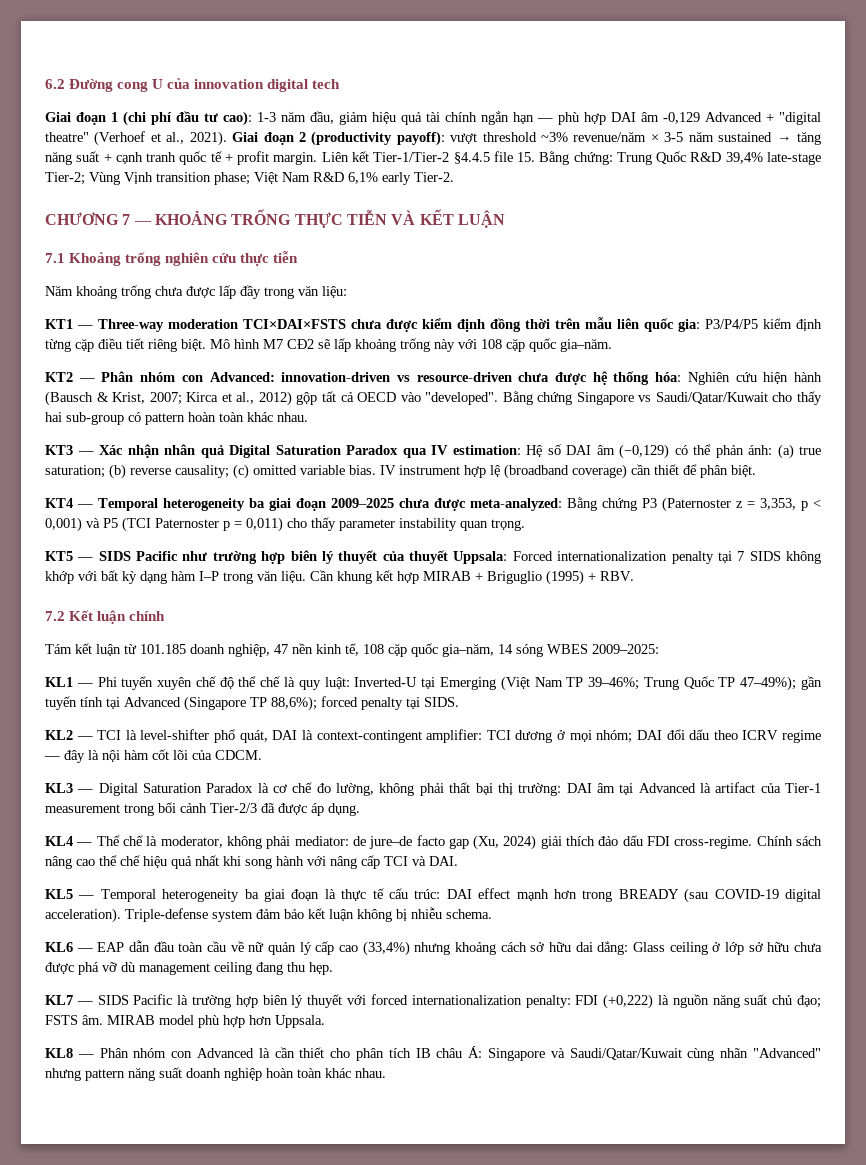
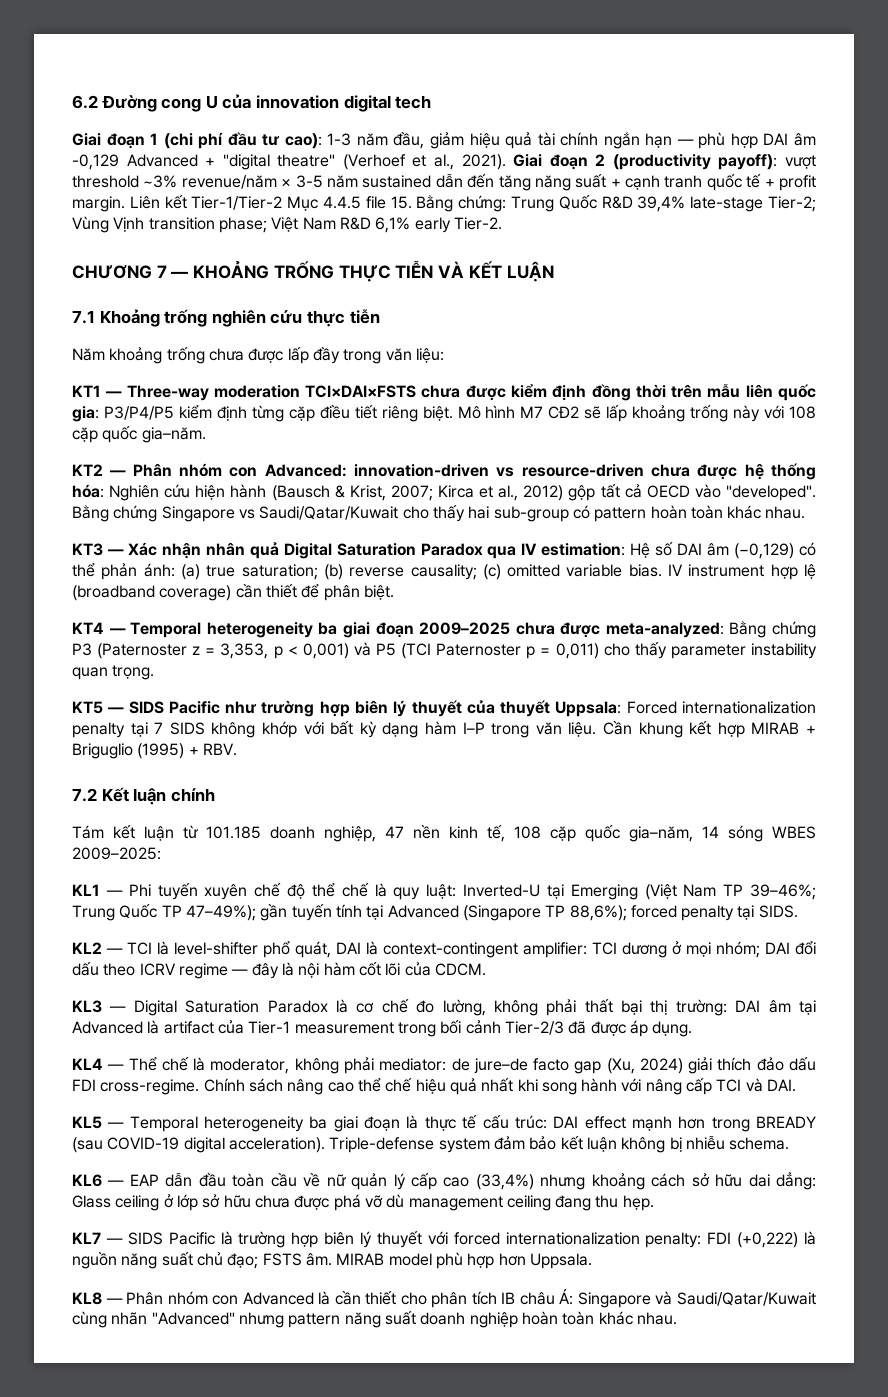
[776,136,792,142] → -> [435,173,495,188] dẫn đến
[453,152,490,164] §4.4.5 -> [287,196,361,211] Mục 4.4.5

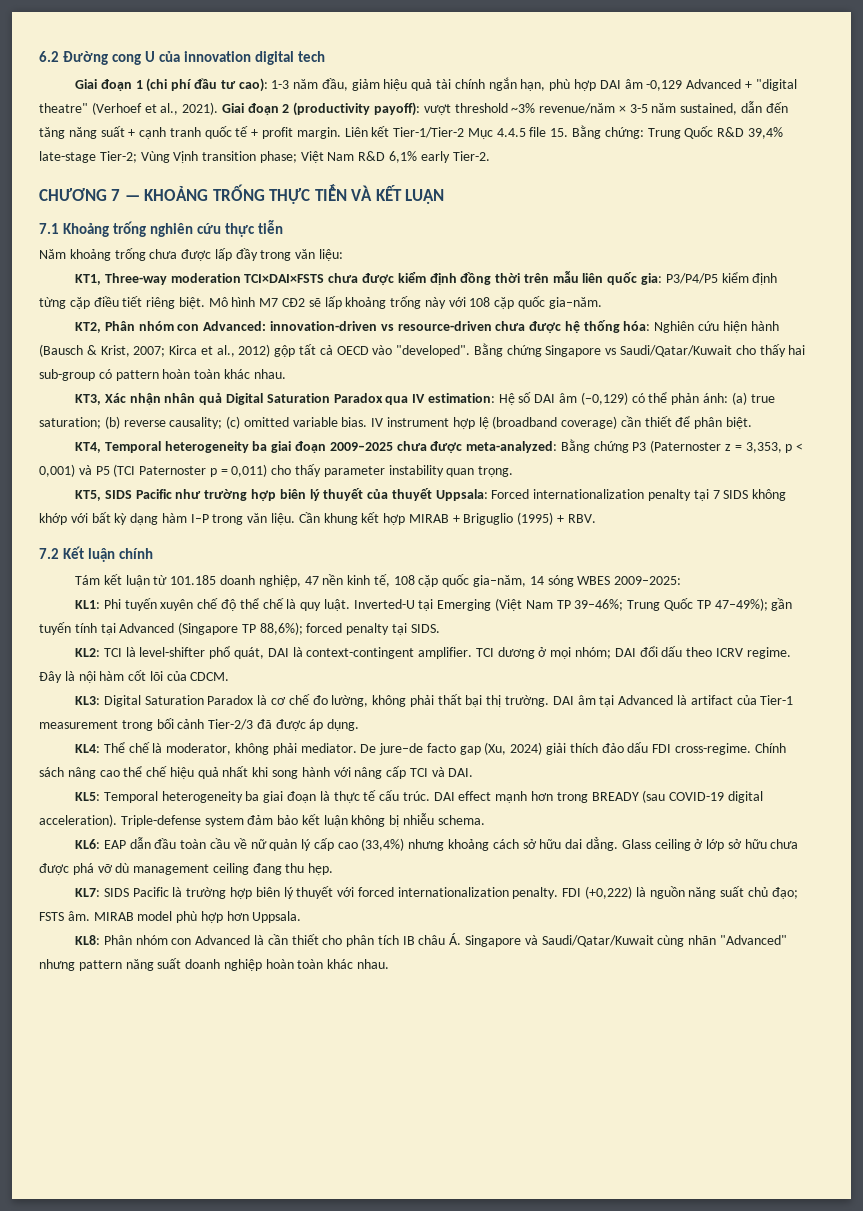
[645,133,694,148] hạn — -> [520,79,546,91] hạn,
[362,175,432,188] sustained -> [680,103,738,115] sustained,
[72,385,123,397] KT1 — -> [75,274,102,285] KT1,
[72,464,127,476] KT2 — -> [75,322,102,333] KT2,
[72,543,124,556] KT3 — -> [75,394,102,405] KT3,
[72,622,126,634] KT4 — -> [75,442,102,453] KT4,
[72,701,125,714] KT5 — -> [75,490,102,501] KT5,
[72,884,123,896] KL1 — -> [75,600,101,609] KL1:
[426,884,457,899] luật: -> [323,599,350,611] luật.
[72,942,123,954] KL2 — -> [75,648,101,657] KL2:
[523,942,587,958] amplifier: -> [418,647,473,659] amplifier.
[178,963,279,979] regime — đây -> [746,647,791,659] [39,671,62,683] regime. Đây
[72,1000,127,1013] KL3 — -> [75,696,101,705] KL3:
[675,999,727,1016] trường: -> [505,695,550,707] trường.
[72,1058,125,1070] KL4 — -> [75,744,101,753] KL4:
[379,1058,470,1071] mediator: de -> [300,743,377,753] mediator. De
[72,1116,125,1129] KL5 — -> [75,792,101,801] KL5:
[514,1115,547,1129] trúc: -> [402,791,430,801] trúc.
[72,1174,125,1187] KL6 — -> [75,839,101,849] KL6:
[776,1172,817,1190] dẳng: -> [585,837,618,851] dẳng.
[72,1232,123,1244] KL7 — -> [75,888,101,897] KL7:
[645,1232,702,1248] penalty: -> [512,887,559,899] penalty.
[72,1292,123,1305] KL8 — -> [75,935,101,945] KL8:
[559,1288,574,1305] Á: -> [449,933,462,945] Á.

